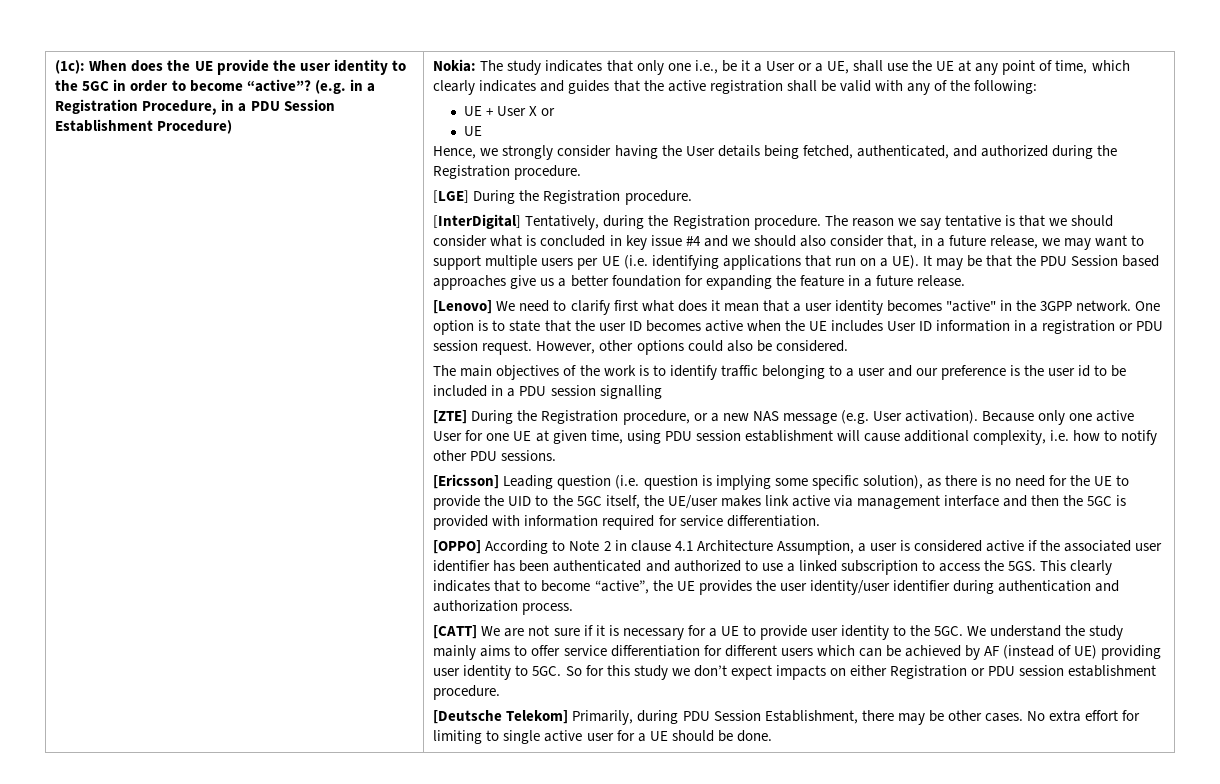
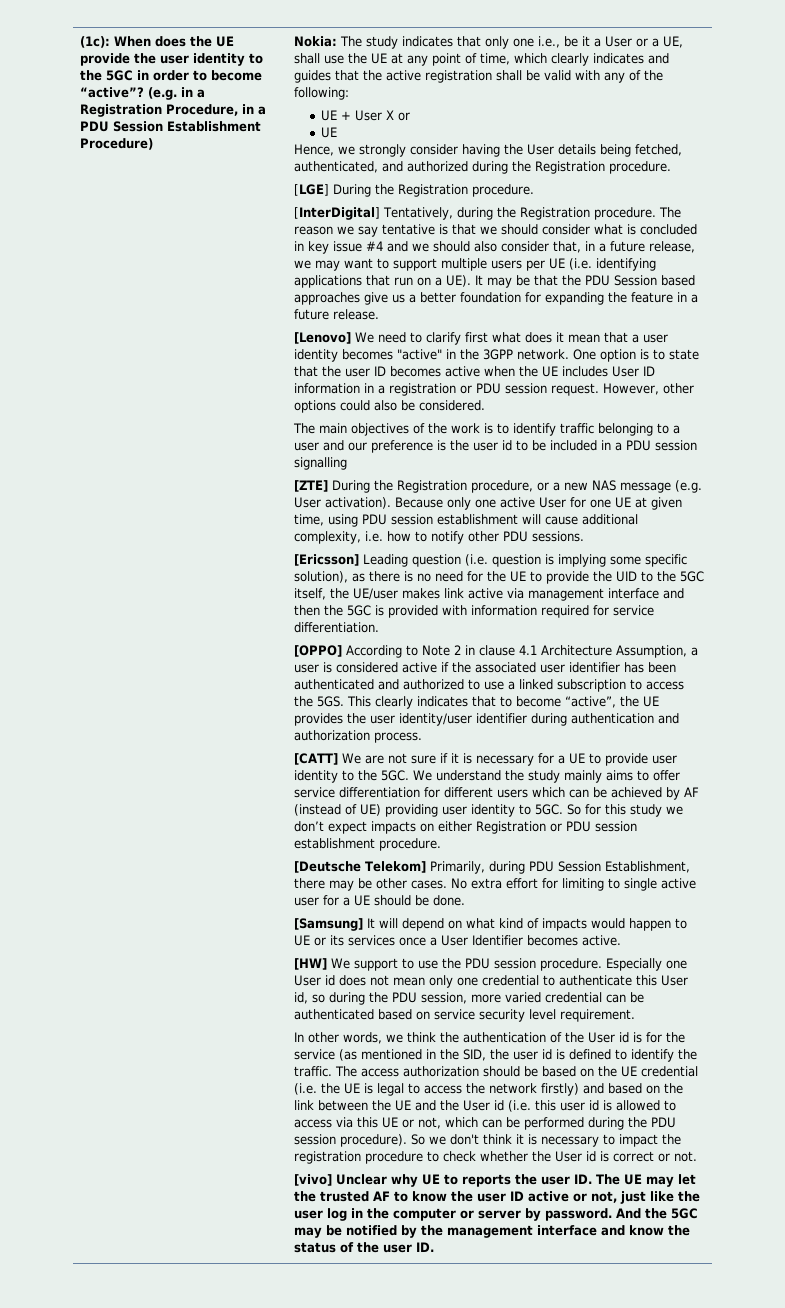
(772, 736) none -> [294,918,688,931] [294,935,622,946] [294,958,688,971] [294,975,689,988] [294,992,645,1005] [294,1009,636,1022] [294,1032,686,1044] [294,1049,698,1062] [294,1066,699,1077] [294,1083,684,1096] [294,1100,677,1112] [294,1117,677,1130] [294,1134,682,1147] [294,1151,698,1164] [294,1174,697,1187] [294,1191,701,1204] [294,1208,699,1221] [294,1225,691,1238] [294,1242,435,1253] // [Samsung] It will depend on what kind of impacts would happen to UE or its services once a User Identifier becomes active. // [HW] We support to use the PDU session procedure. Especially one User id does not mean only one credential to authenticate this User id, so during the PDU session, more varied credential can be authenticated based on service security level requirement. // In other words, we think the authentication of the User id is for the service (as mentioned in the SID, the user id is defined to identify the traffic. The access authorization should be based on the UE credential (i.e. the UE is legal to access the network firstly) and based on the link between the UE and the User id (i.e. this user id is allowed to access via this UE or not, which can be performed during the PDU session procedure). So we don't think it is necessary to impact the registration procedure to check whether the User id is correct or not. // [vivo] Unclear why UE to reports the user ID. The UE may let the trusted AF to know the user ID active or not, just like the user log in the computer or server by password. And the 5GC may be notified by the management interface and know the status of the user ID.

